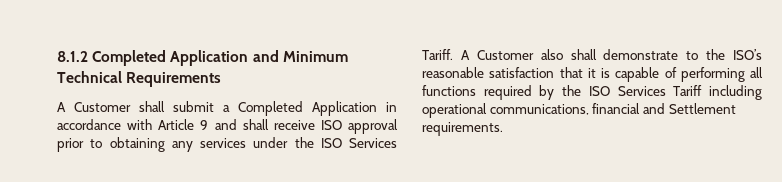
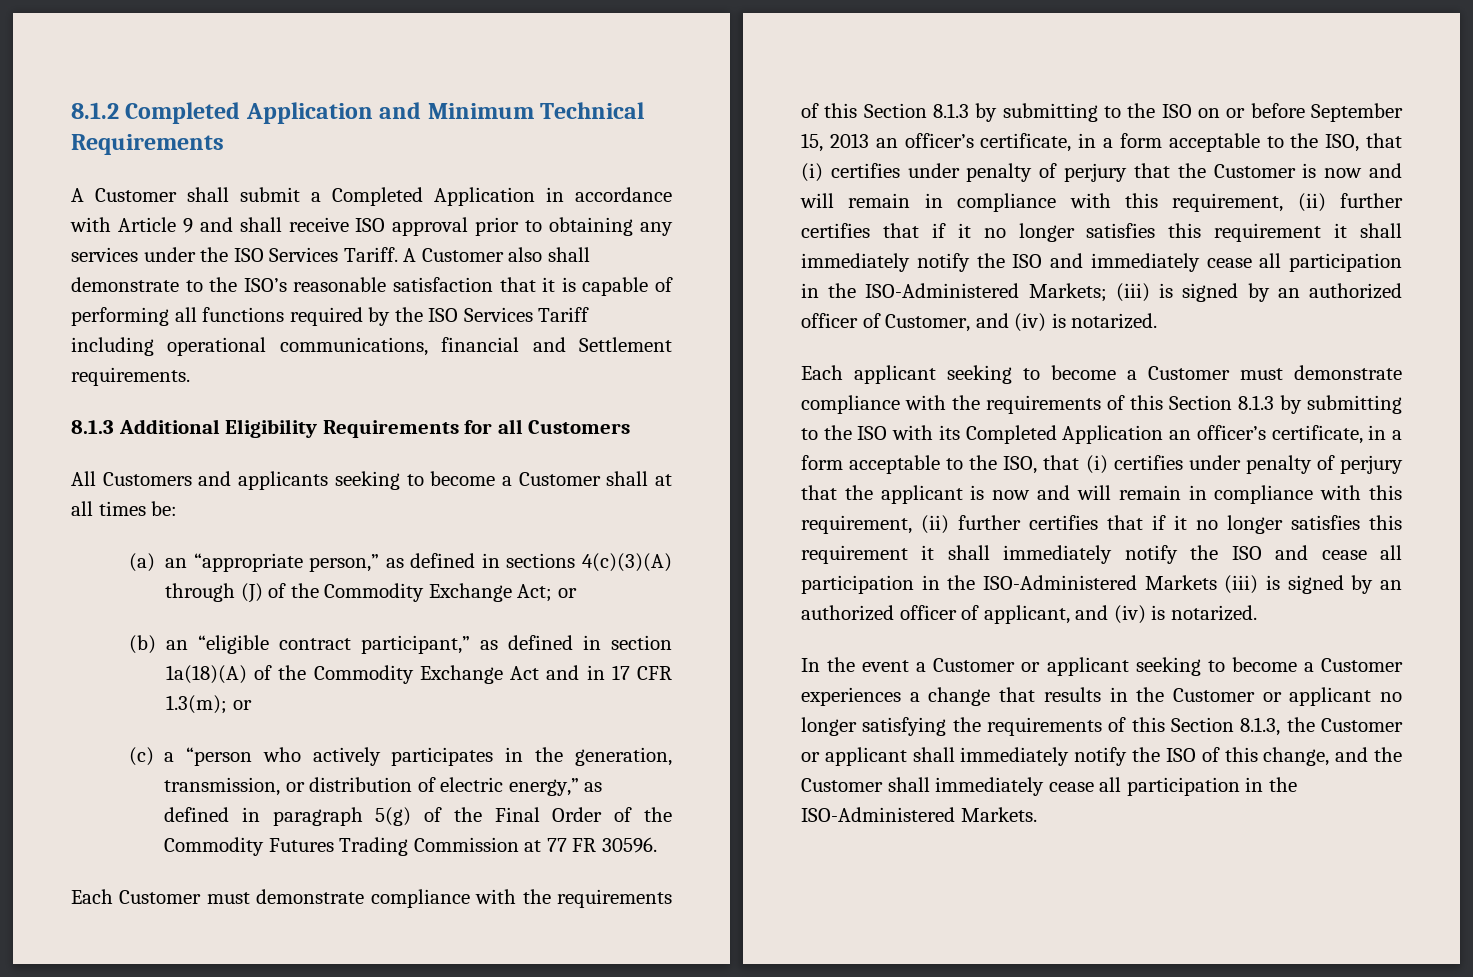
(503, 129) none -> [71,419,631,438] [71,471,672,490] [71,501,178,516] [128,553,672,572] [164,583,577,603] [128,635,673,654] [165,665,672,684] [165,695,252,714] [128,747,672,766] [163,777,603,796] [163,807,672,826] [163,837,657,856] [71,889,672,908] [801,103,1403,122] [801,133,1402,152] [801,163,1402,182] [800,193,1403,212] [801,223,1402,242] [801,253,1402,272] [801,283,1402,302] [801,313,1158,332] [801,365,1402,384] [801,395,1402,414] [801,425,1402,444] [801,455,1403,474] [801,485,1402,504] [801,515,1402,534] [801,545,1402,564] [801,575,1402,594] [801,605,1257,624] [801,657,1403,676] [801,687,1402,706] [801,717,1403,736] [801,747,1402,766] [801,777,1297,796] [801,807,1037,822] // 8.1.3 Additional Eligibility Requirements for all Customers // All Customers and applicants seeking to become a Customer shall at all times be: // (a) an “appropriate person,” as defined in sections 4(c)(3)(A) through (J) of the Commodity Exchange Act; or // (b) an “eligible contract participant,” as defined in section 1a(18)(A) of the Commodity Exchange Act and in 17 CFR 1.3(m); or // (c) a “person who actively participates in the generation, transmission, or distribution of electric energy,” as defined in paragraph 5(g) of the Final Order of the Commodity Futures Trading Commission at 77 FR 30596. // Each Customer must demonstrate compliance with the requirements of this Section 8.1.3 by submitting to the ISO on or before September 15, 2013 an officer’s certificate, in a form acceptable to the ISO, that (i) certifies under penalty of perjury that the Customer is now and will remain in compliance with this requirement, (ii) further certifies that if it no longer satisfies this requirement it shall immediately notify the ISO and immediately cease all participation in the ISO-Administered Markets; (iii) is signed by an authorized officer of Customer, and (iv) is notarized. // Each applicant seeking to become a Customer must demonstrate compliance with the requirements of this Section 8.1.3 by submitting to the ISO with its Completed Application an officer’s certificate, in a form acceptable to the ISO, that (i) certifies under penalty of perjury that the applicant is now and will remain in compliance with this requirement, (ii) further certifies that if it no longer satisfies this requirement it shall immediately notify the ISO and cease all participation in the ISO-Administered Markets (iii) is signed by an authorized officer of applicant, and (iv) is notarized. // In the event a Customer or applicant seeking to become a Customer experiences a change that results in the Customer or applicant no longer satisfying the requirements of this Section 8.1.3, the Customer or applicant shall immediately notify the ISO of this change, and the Customer shall immediately cease all participation in the ISO-Administered Markets.

